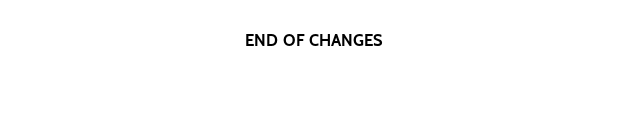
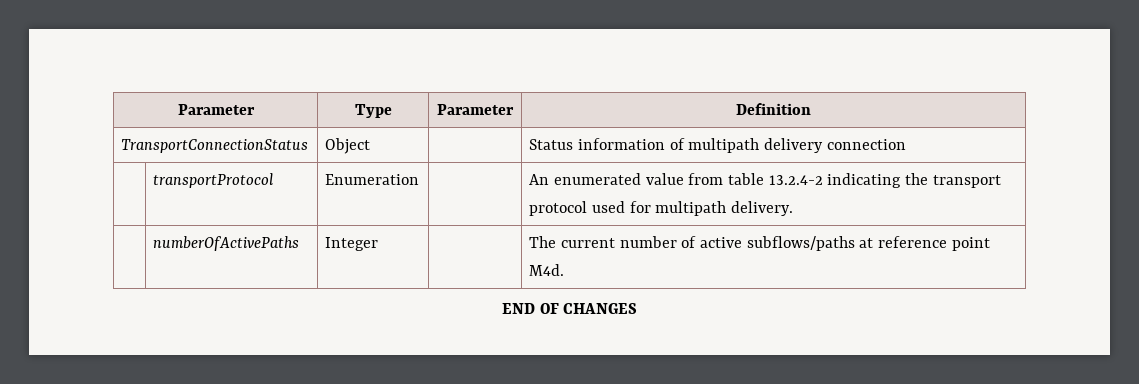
(245, 40) none -> [177,104,255,115] [354,104,392,118] [437,104,514,115] [736,103,811,115] [121,139,309,153] [325,138,371,154] [529,138,906,153] [153,173,274,188] [325,174,420,185] [529,173,1001,188] [529,201,794,216] [153,236,300,251] [325,237,379,251] [529,236,990,251] [529,264,565,276] Parameter | Type | Parameter | Definition // TransportConnectionStatus | Object | | Status information of multipath delivery connection // | transportProtocol | Enumeration | | An enumerated value from table 13.2.4-2 indicating the transport protocol used for multipath delivery. // | numberOfActivePaths | Integer | | The current number of active subflows/paths at reference point M4d. //

